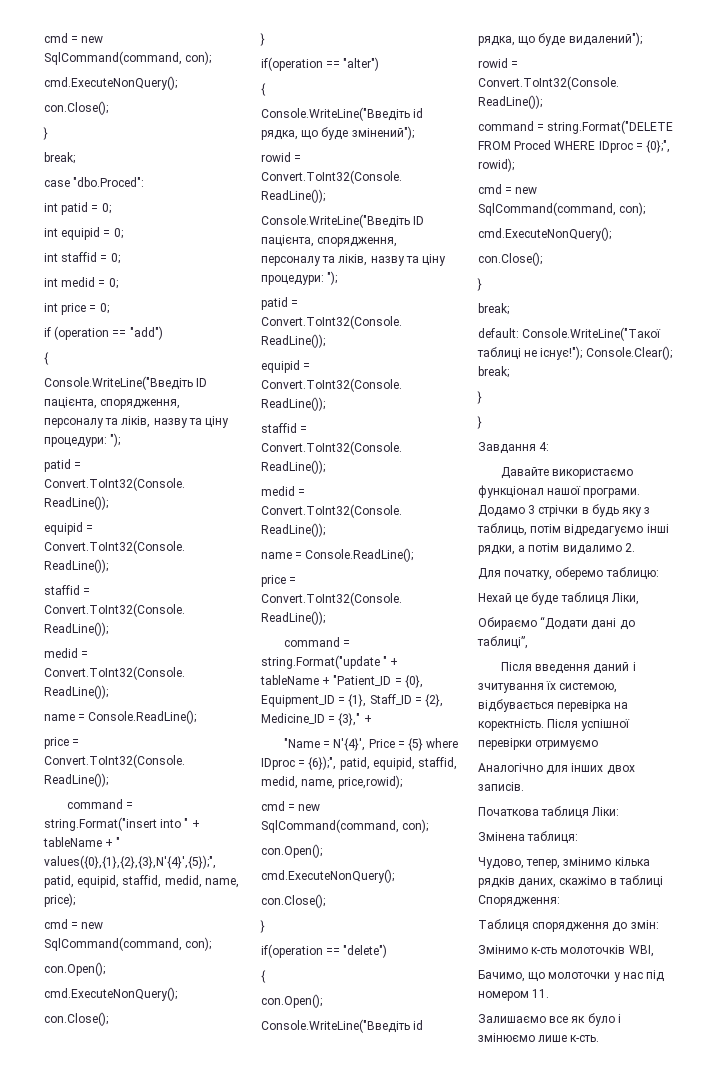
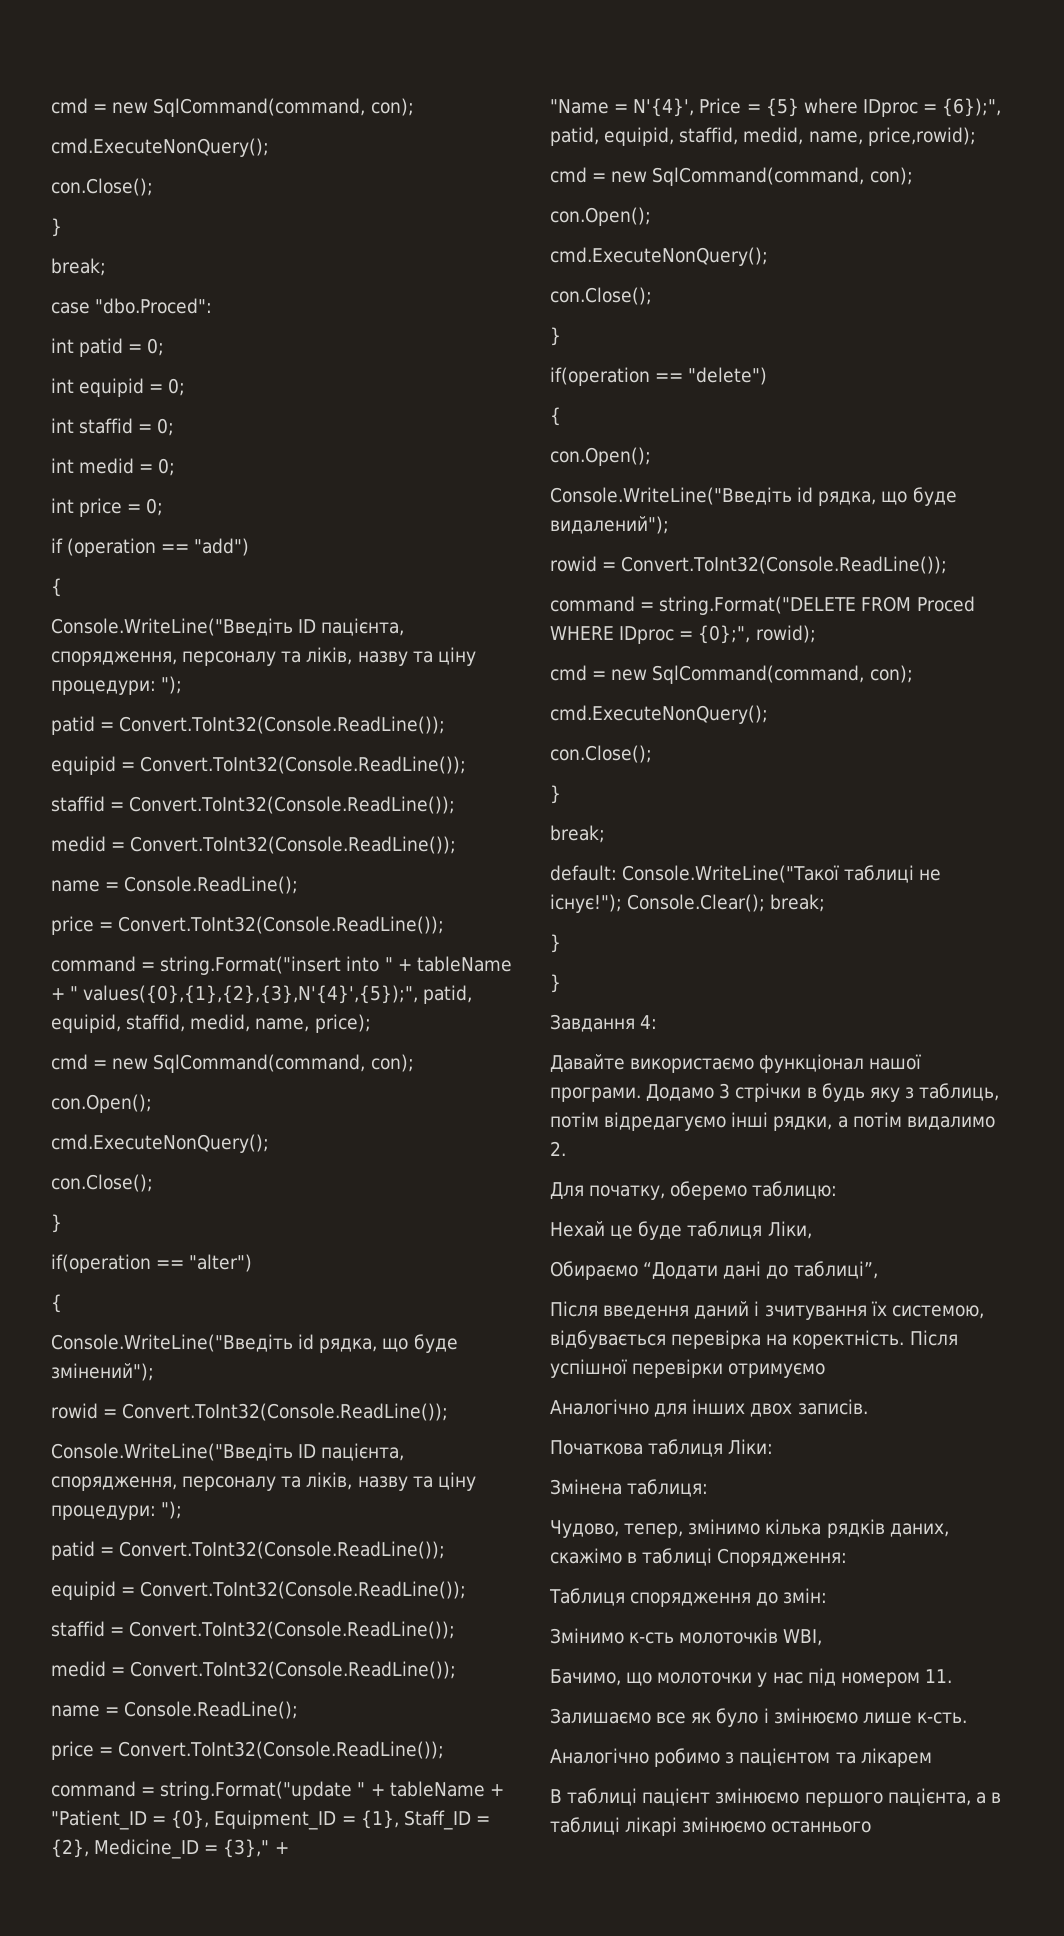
(600, 1038) none -> [550,1748,932,1767] [550,1788,1001,1807] [550,1817,872,1836] // Аналогічно робимо з пацієнтом та лікарем // В таблиці пацієнт змінюємо першого пацієнта, а в таблиці лікарі змінюємо останнього

